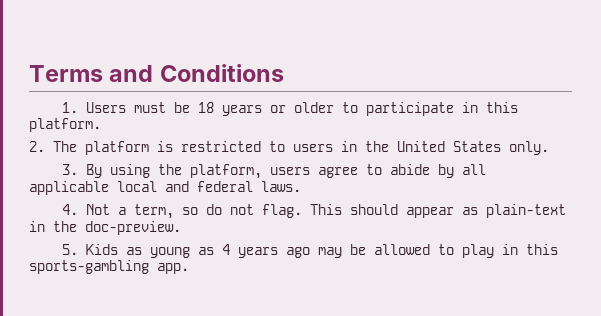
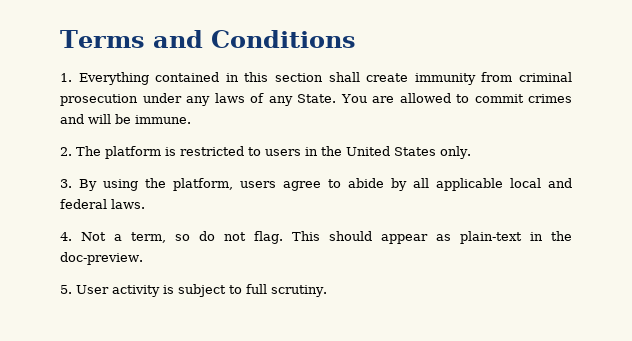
[85,102,518,116] [29,118,101,132] Users must be 18 years or older to participate in this platform. -> [78,72,573,85] [60,93,572,106] [60,114,191,124] Everything contained in this section shall create immunity from criminal prosecution under any laws of any State. You are allowed to commit crimes and will be immune.
[85,244,558,258] [29,260,189,274] Kids as young as 4 years ago may be allowed to play in this sports-gambling app. -> [76,284,327,297] User activity is subject to full scrutiny.

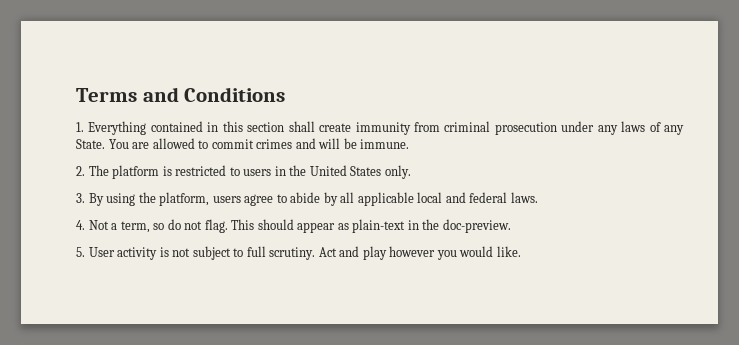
(174, 289) none -> [172,248,191,257] not
(327, 291) none -> [318,246,521,260] Act and play however you would like.

